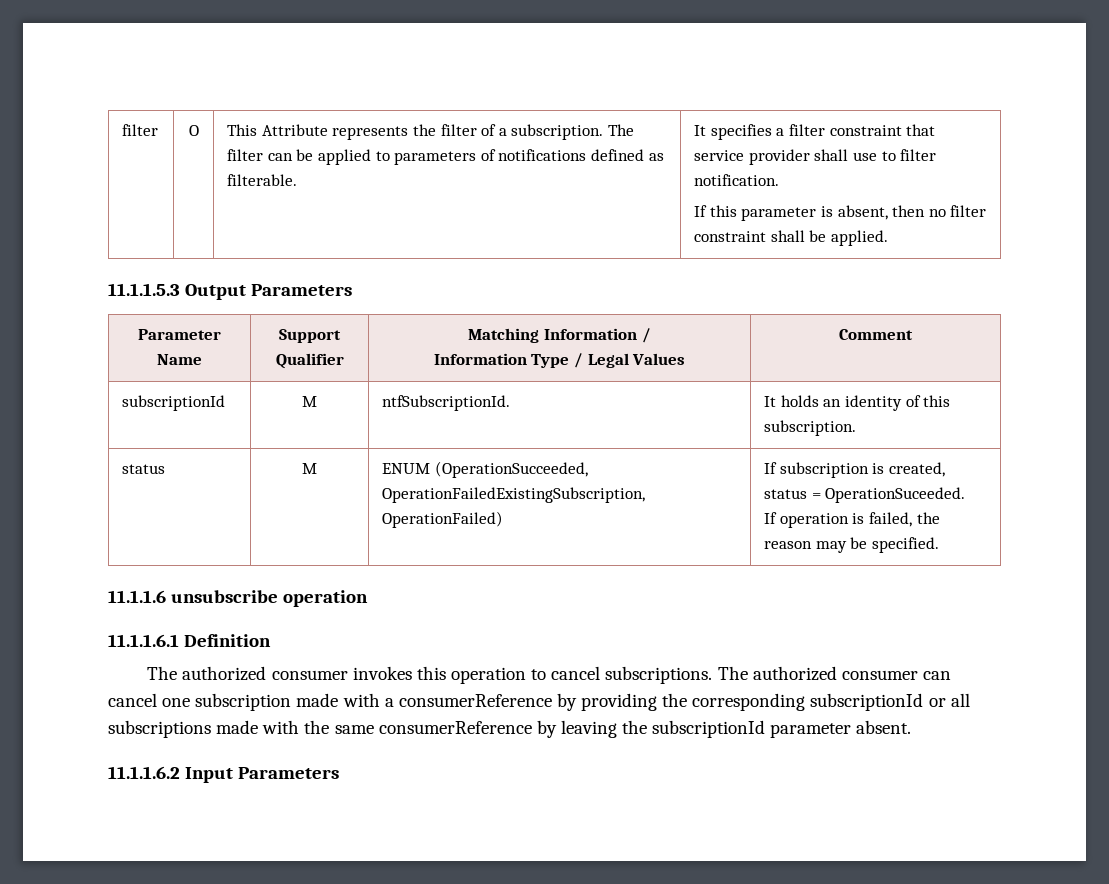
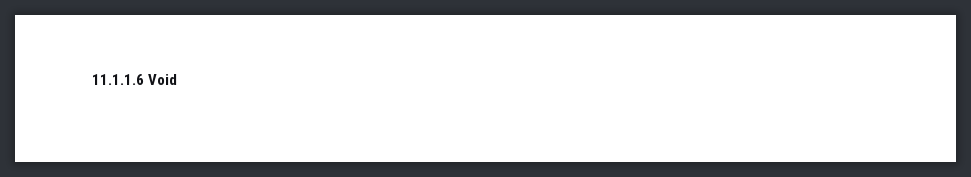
[122,124,159,136] [188,125,199,136] [227,124,635,140] [227,149,664,165] [227,174,298,186] [694,124,936,140] [694,149,937,165] [694,174,780,186] [694,205,987,221] [694,230,889,246] [108,283,353,300] [138,329,221,340] [157,354,202,365] [279,329,341,343] [275,353,344,369] [468,328,651,343] [433,353,686,368] [839,329,913,340] [122,395,226,411] [302,396,317,407] [382,395,511,411] [764,395,951,411] [764,420,857,436] [122,464,166,474] [302,463,317,474] [382,461,588,478] [382,487,646,503] [382,511,504,528] [764,462,946,478] [764,487,966,503] [764,512,940,528] [764,537,940,553] [108,590,369,607] [108,634,272,647] [147,666,951,684] [108,693,970,711] [108,720,912,738] [108,766,340,783] filter | O | This Attribute represents the filter of a subscription. The filter can be applied to parameters of notifications defined as filterable. | It specifies a filter constraint that service provider shall use to filter notification. // If this parameter is absent, then no filter constraint shall be applied. // 11.1.1.5.3 Output Parameters // Parameter Name | Support Qualifier | Matching Information / // Information Type / Legal Values | Comment // subscriptionId | M | ntfSubscriptionId. | It holds an identity of this subscription. // status | M | ENUM (OperationSucceeded, OperationFailedExistingSubscription, OperationFailed) | If subscription is created, status = OperationSuceeded. // If operation is failed, the reason may be specified. // 11.1.1.6 unsubscribe operation // 11.1.1.6.1 Definition // The authorized consumer invokes this operation to cancel subscriptions. The authorized consumer can cancel one subscription made with a consumerReference by providing the corresponding subscriptionId or all subscriptions made with the same consumerReference by leaving the subscriptionId parameter absent. // 11.1.1.6.2 Input Parameters -> [92,74,178,85] 11.1.1.6 Void

